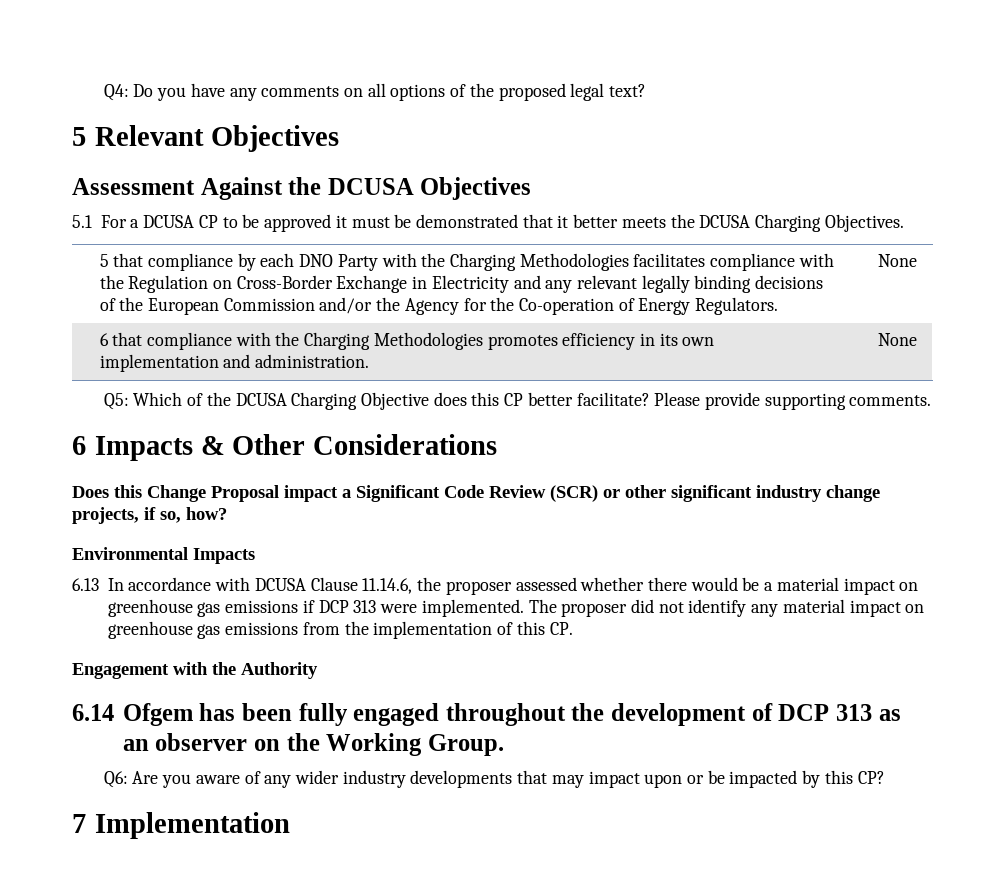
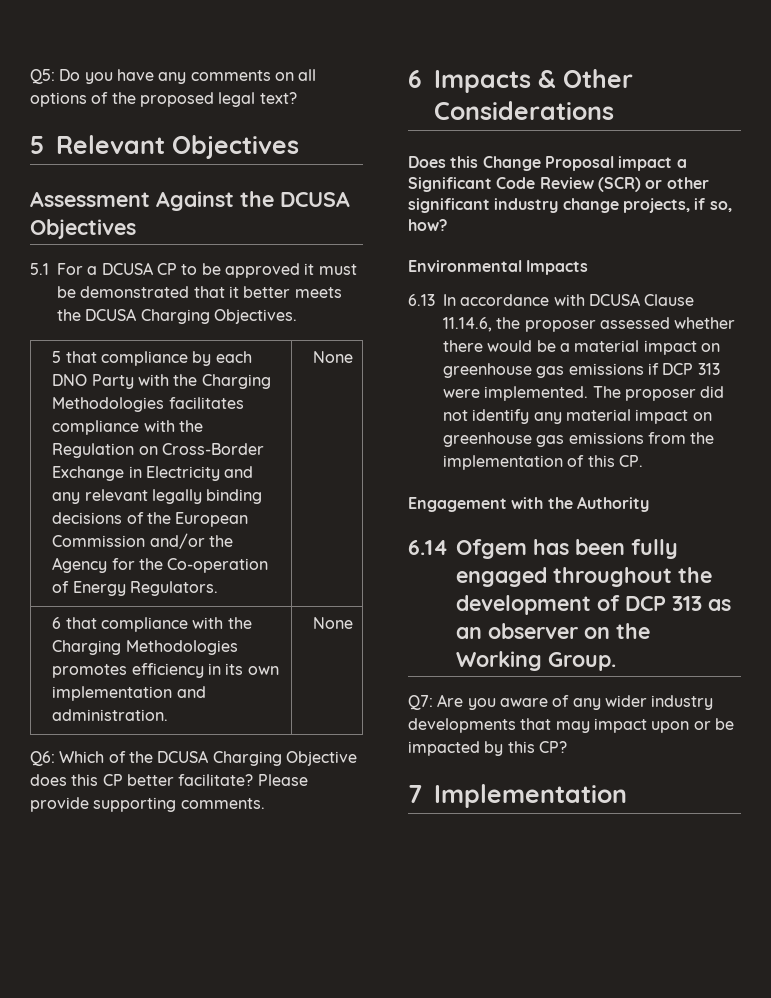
[103,84,129,101] Q4: -> [30,69,55,84] Q5:
[103,393,129,410] Q5: -> [30,751,55,766] Q6:
[103,771,128,788] Q6: -> [408,695,433,710] Q7:

